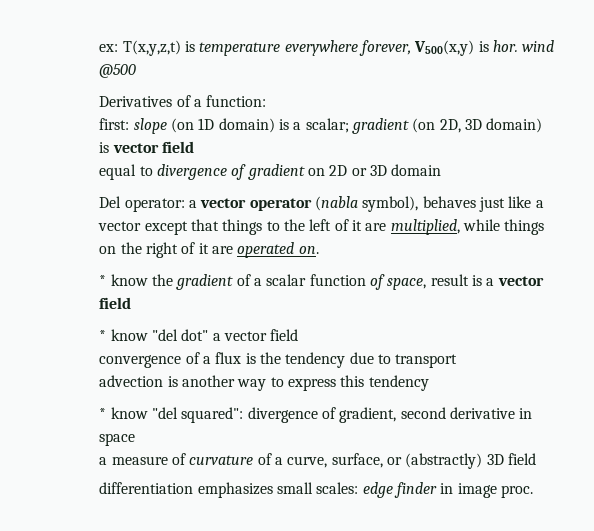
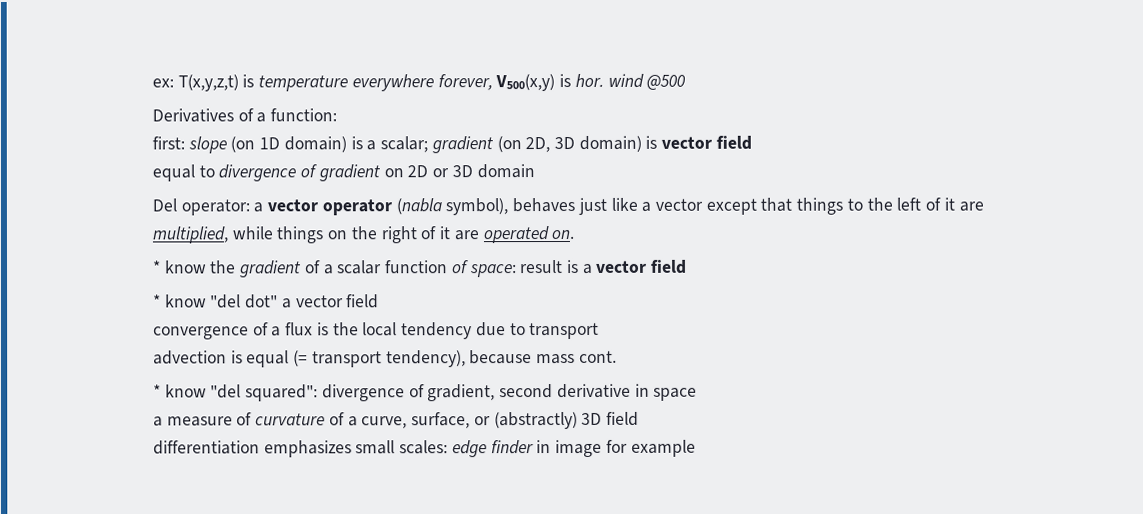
[387,278,427,290] space, -> [469,264,517,278] space:
(282, 358) none -> [362,322,398,337] local
[182,375,429,391] another way to express this tendency -> [246,350,617,368] equal (= transport tendency), because mass cont.
[501,485,534,498] proc. -> [605,439,696,457] for example

